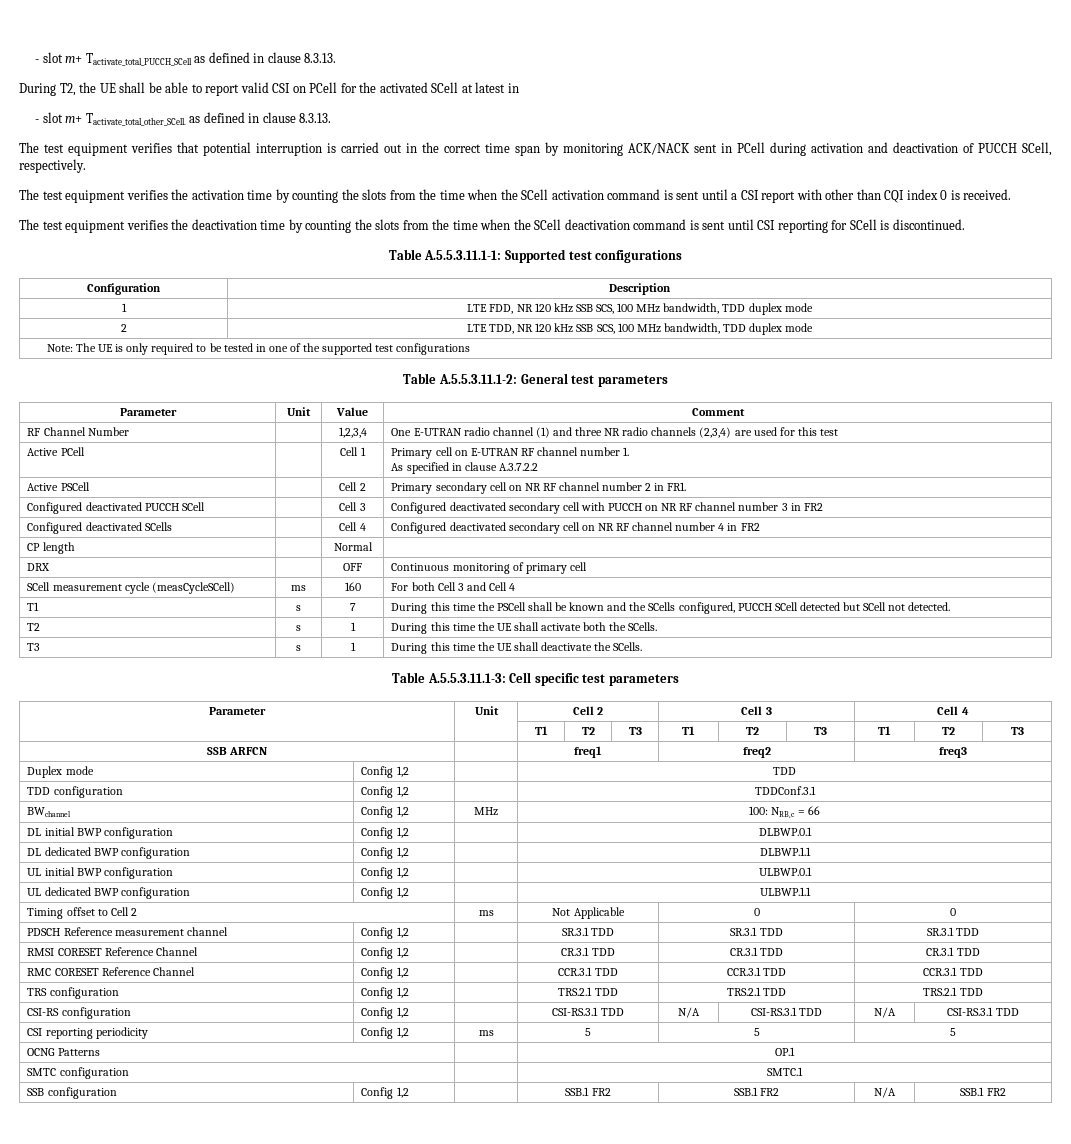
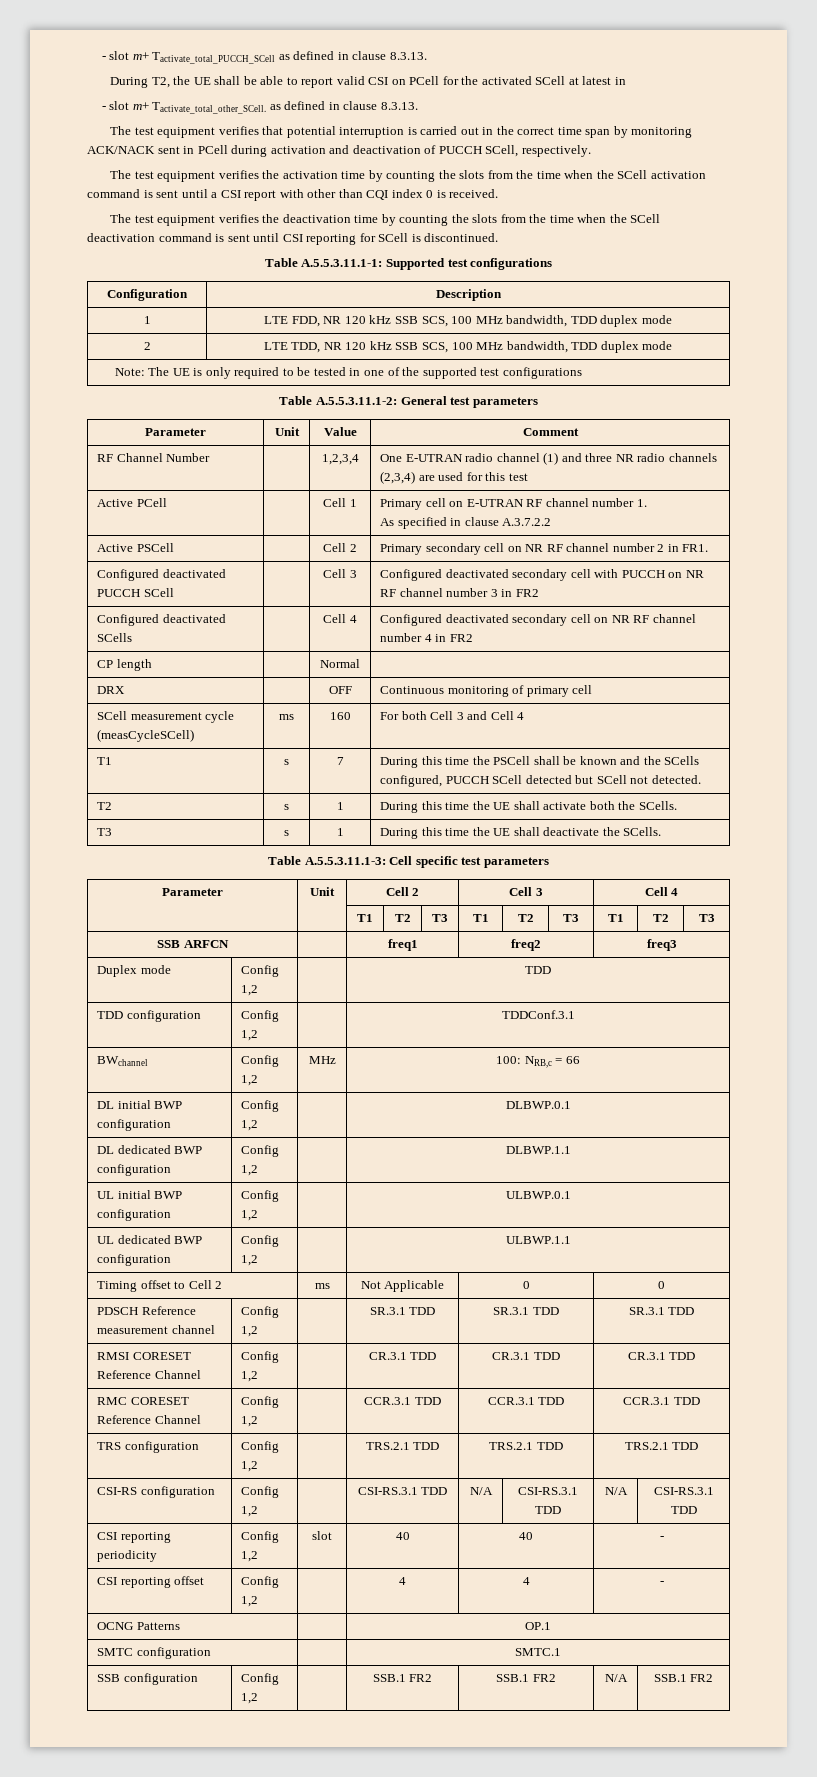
[478,1030,494,1036] [585,1028,591,1036] [753,1028,760,1036] [950,1028,956,1036] ms | 5 | 5 | 5 -> [312,1531,332,1540] [395,1532,410,1540] [519,1532,533,1540] [659,1536,664,1540] [97,1576,205,1588] [241,1576,280,1588] [241,1596,259,1607] [399,1577,406,1585] [522,1577,530,1585] [659,1581,664,1585] slot | 40 | 40 | - // CSI reporting offset | Config 1,2 | | 4 | 4 | -

